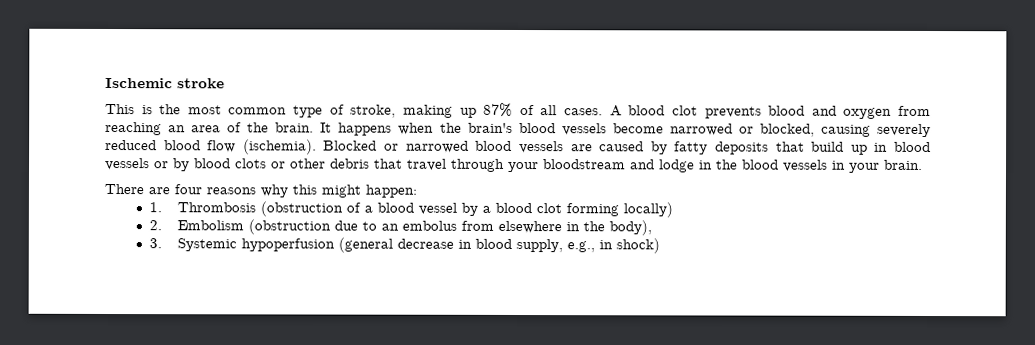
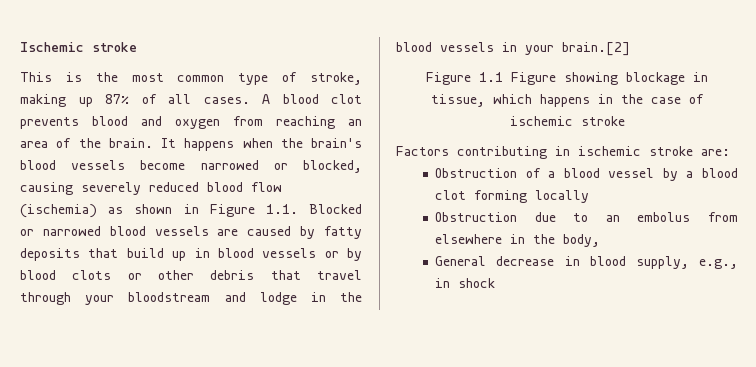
[242,139,317,155] (ischemia). -> [20,204,298,218] (ischemia) as shown in Figure 1.1.
[884,159,923,170] [104,183,417,198] [148,201,344,217] brain. // There are four reasons why this might happen: // 1. Thrombosis (obstruction -> [562,42,630,56] [426,72,708,85] [431,94,704,107] [509,116,625,126] [396,146,730,159] [435,168,518,178] brain.[2] // Figure 1.1 Figure showing blockage in tissue, which happens in the case of ischemic stroke // Factors contributing in ischemic stroke are: // Obstruction
[623,202,674,218] [148,219,332,235] locally) // 2. Embolism (obstruction -> [535,190,590,203] [435,212,518,222] locally // Obstruction
[609,220,653,236] [148,237,394,253] body), // 3. Systemic hypoperfusion (general -> [563,234,601,247] [435,256,487,266] body, // General
[616,238,661,254] shock) -> [458,278,496,288] shock

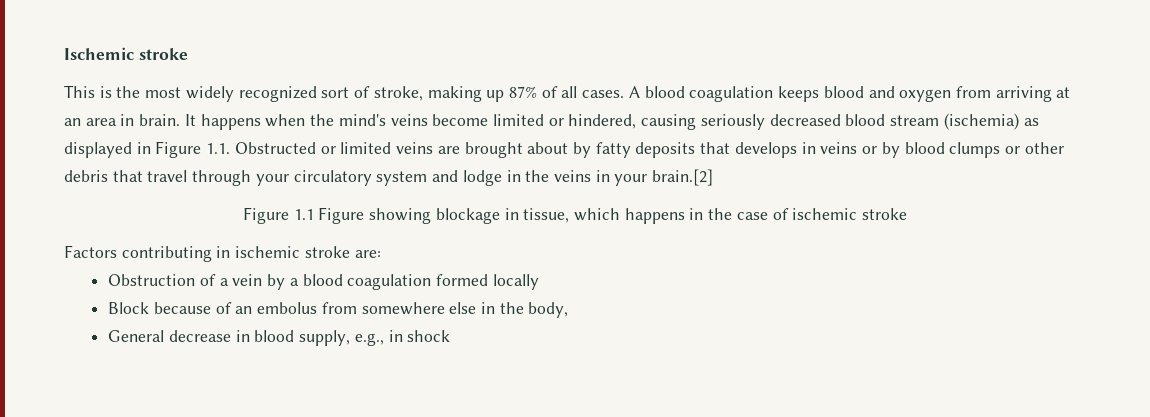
[177,73,269,85] common type -> [185,86,350,102] widely recognized sort
[331,94,362,104] [20,117,79,129] clot prevents -> [689,86,820,102] coagulation keeps
[276,116,362,129] [20,138,101,148] reaching an area of the -> [995,86,1071,102] [64,114,135,126] arriving at an area in
[311,138,362,148] [20,160,362,173] [20,182,282,195] brain's blood vessels become narrowed or blocked, causing severely reduced blood flow -> [338,114,940,130] mind's veins become limited or hindered, causing seriously decreased blood stream
[134,204,173,214] shown -> [64,142,132,158] displayed
[309,204,362,214] [20,226,362,239] [20,248,317,261] Blocked or narrowed blood vessels are caused by fatty deposits that build up in blood vessels -> [234,142,858,158] Obstructed or limited veins are brought about by fatty deposits that develops in veins
[72,270,112,280] clots -> [949,142,1001,158] clumps
[128,292,211,302] bloodstream -> [293,170,428,186] circulatory system
[396,42,494,52] blood vessels -> [553,170,591,182] veins
[563,168,655,178] blood vessel -> [232,274,263,286] vein
[435,190,528,203] clot forming -> [347,274,488,290] coagulation formed
[435,212,589,222] Obstruction due to -> [108,302,232,314] Block because of
[435,234,503,244] elsewhere -> [361,302,477,315] somewhere else

